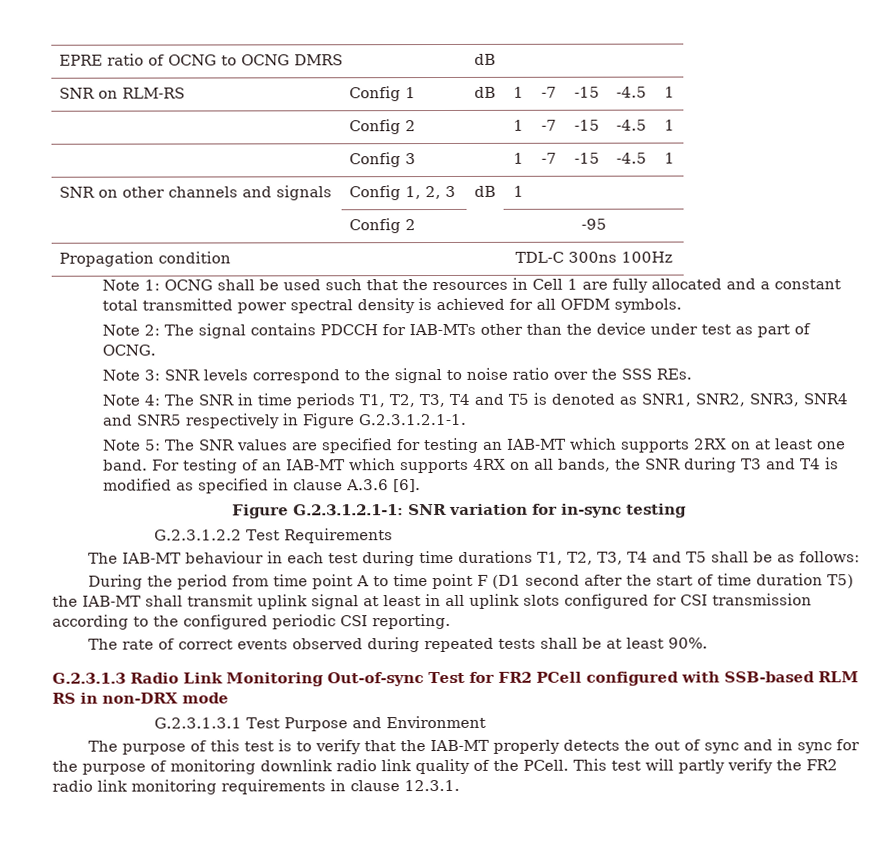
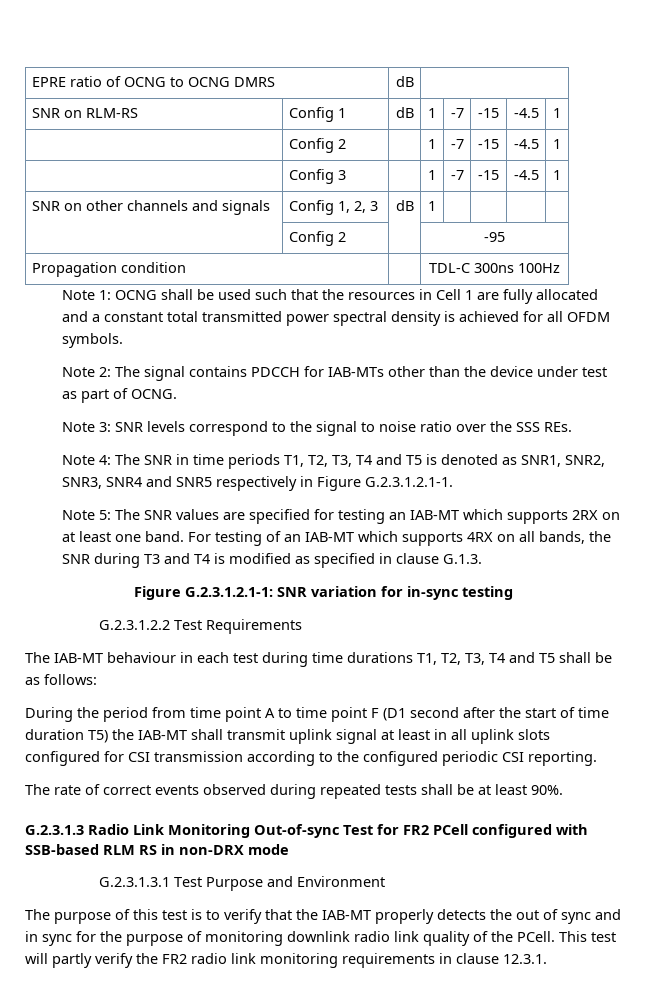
[346,479,422,493] A.3.6 [6]. -> [443,554,483,564] G.1.3.

